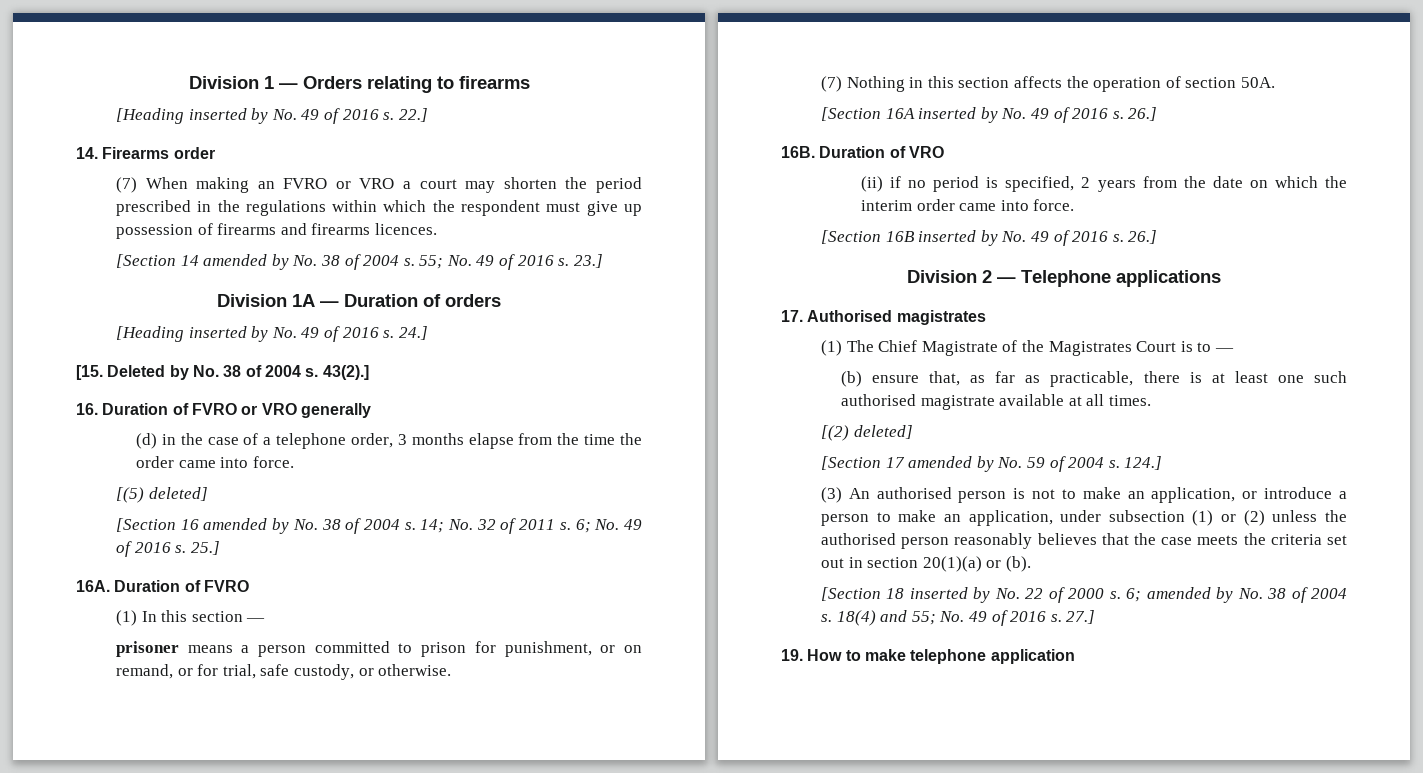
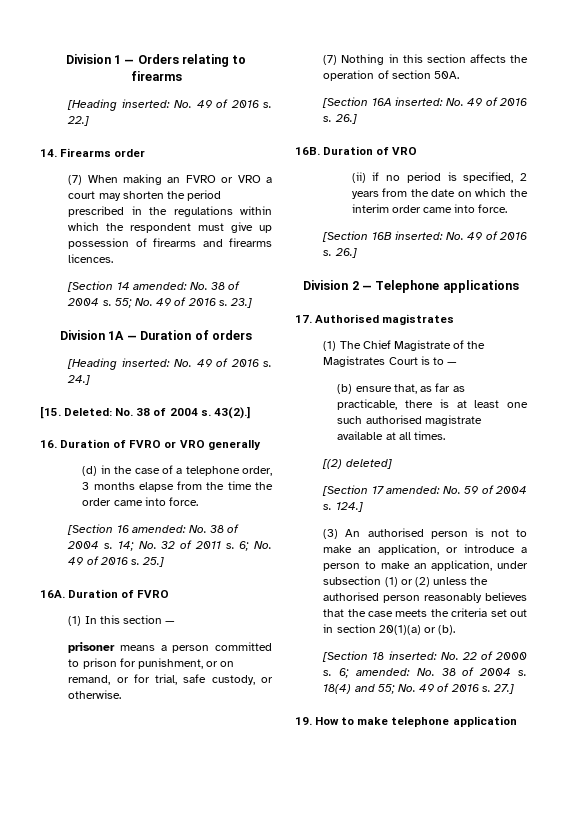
[188,108,269,124] inserted by -> [121,99,170,108] inserted:
[203,254,289,270] amended by -> [132,282,187,290] amended:
[188,326,269,342] inserted by -> [121,358,170,367] inserted:
[107,365,189,380] Deleted by -> [64,408,113,416] Deleted:
[115,487,208,503] // [(5) deleted] -> (199, 501) none
[203,518,290,534] amended by -> [131,525,186,533] amended:
[918,107,998,123] inserted by -> [394,97,443,106] inserted:
[918,230,998,246] inserted by -> [394,231,443,240] inserted:
[908,456,994,472] amended by -> [385,486,440,494] amended:
[909,587,991,603] inserted by -> [388,651,437,660] inserted:
[1146,587,1234,603] amended by -> [355,668,410,676] amended:

